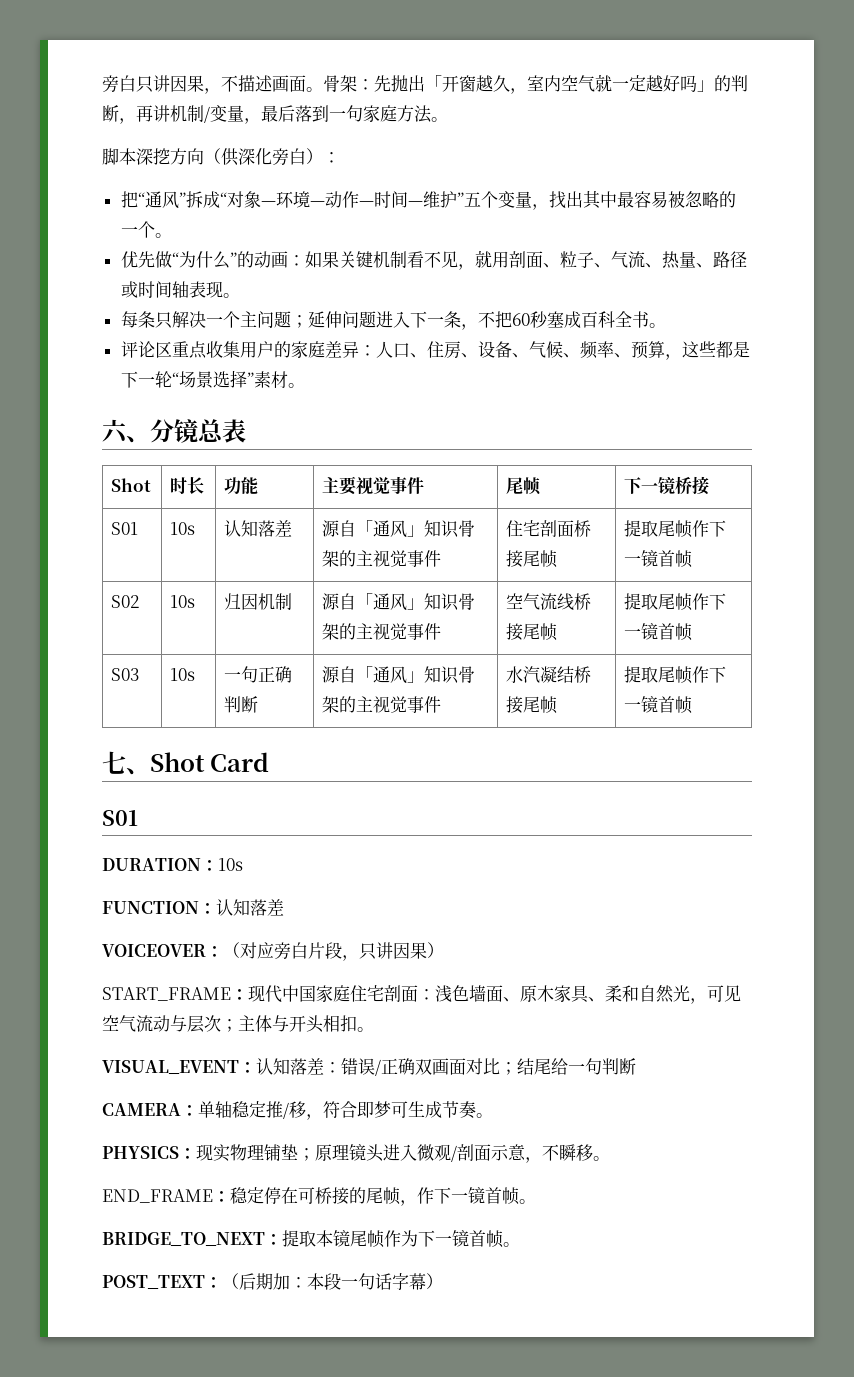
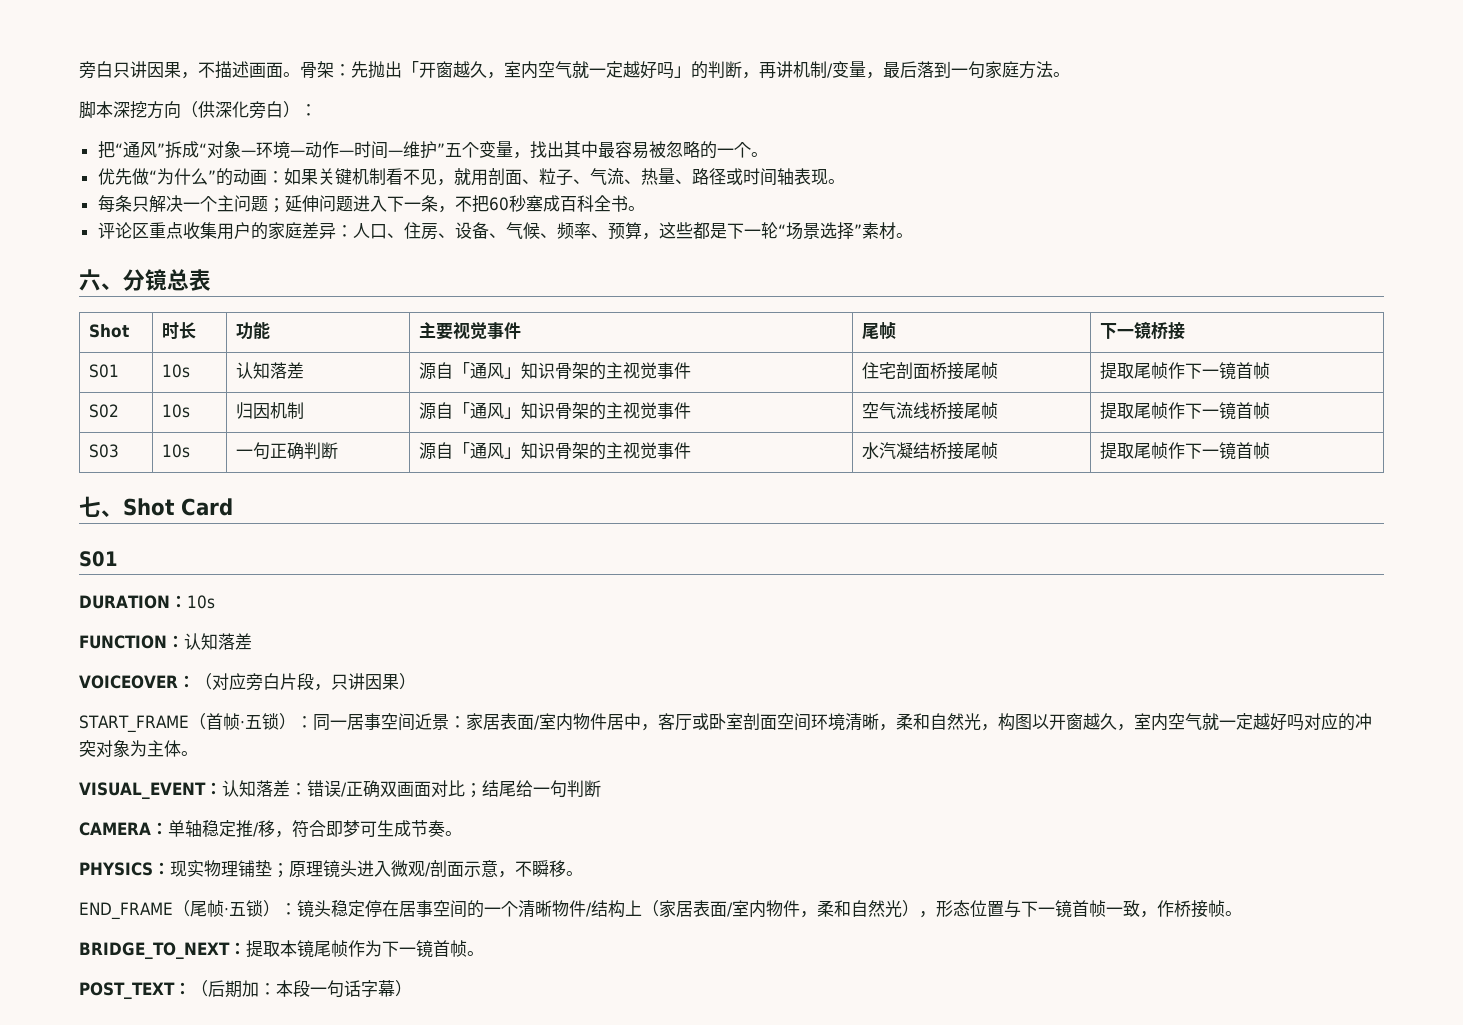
[231,985,741,1004] [102,1015,357,1033] ：现代中国家庭住宅剖面：浅色墙面、原木家具、柔和自然光，可见空气流动与层次；主体与开头相扣 -> [188,713,1372,731] [79,740,181,757] （首帧·五锁）：同一居事空间近景：家居表面/室内物件居中，客厅或卧室剖面空间环境清晰，柔和自然光，构图以开窗越久，室内空气就一定越好吗对应的冲突对象为主体
[213,1186,502,1206] ：稳定停在可桥接的尾帧，作下一镜首 -> [173,900,1208,918] （尾帧·五锁）：镜头稳定停在居事空间的一个清晰物件/结构上（家居表面/室内物件，柔和自然光），形态位置与下一镜首帧一致，作桥接

